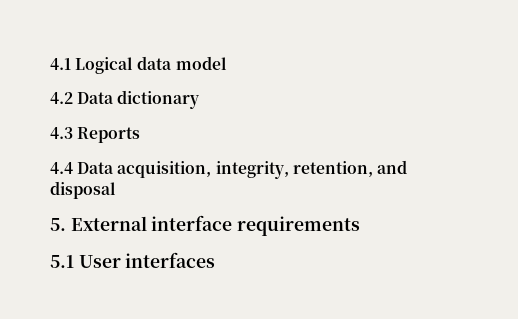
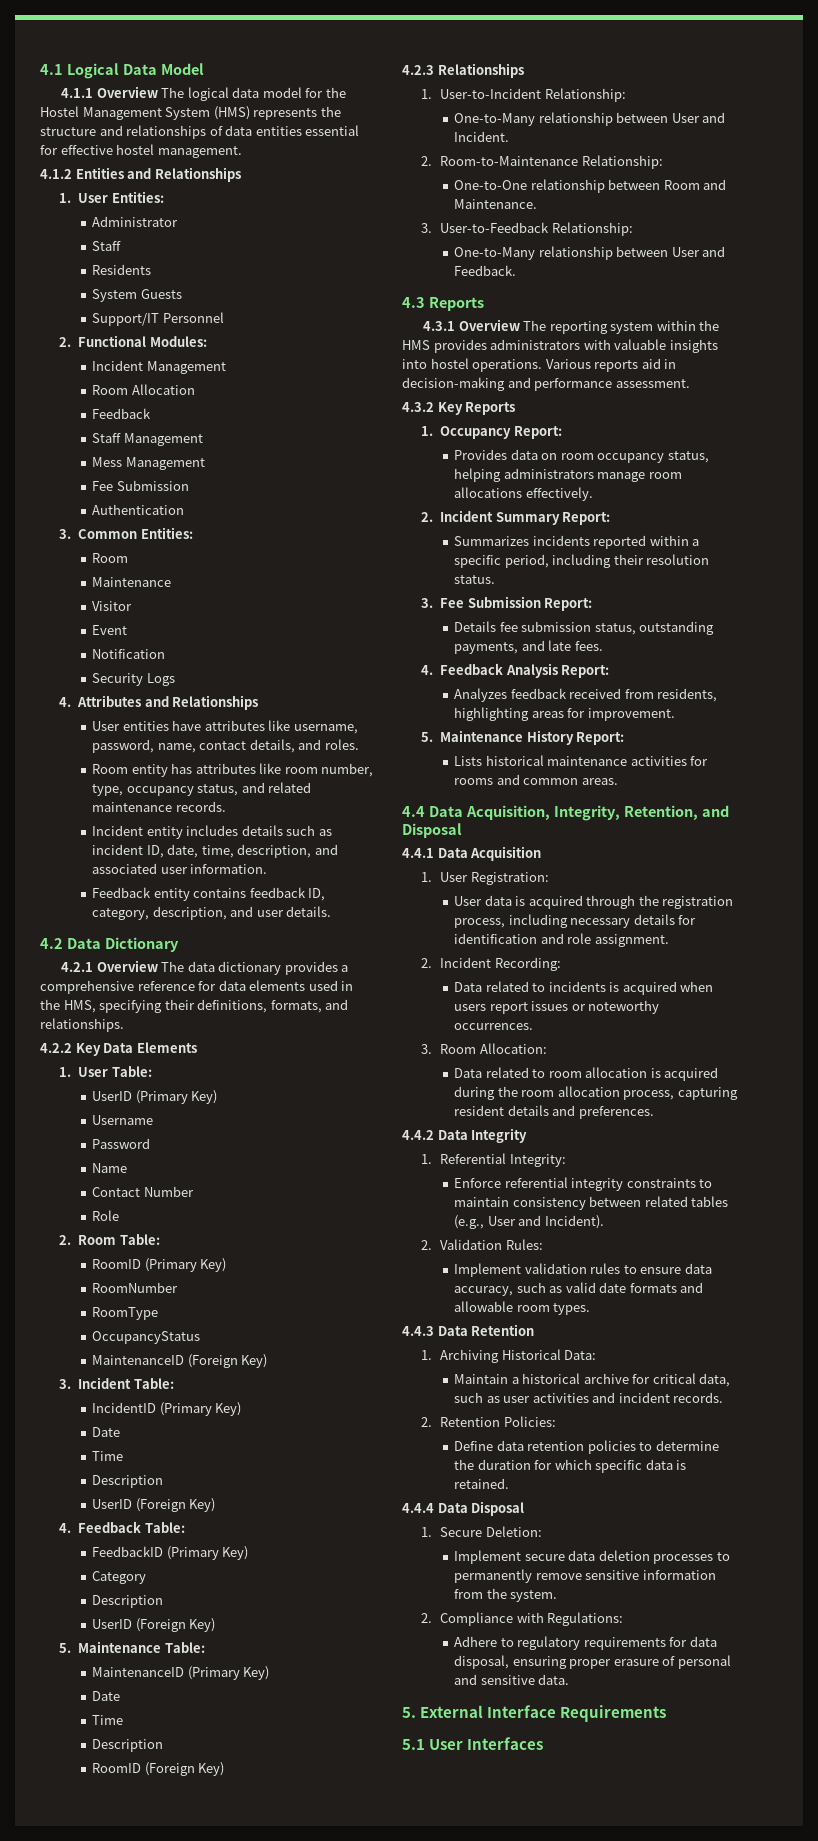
[137,56,227,70] [50,90,200,109] [50,127,141,143] [50,160,407,179] [50,181,116,199] data model // 4.2 Data dictionary // 4.3 Reports // 4.4 Data acquisition, integrity, retention, and disposal -> [122,63,204,75] [61,86,346,101] [40,106,341,120] [40,125,360,139] [40,144,242,158] [40,167,241,182] [58,191,164,203] [92,216,179,227] [92,241,122,251] [92,264,152,275] [92,289,182,302] [92,312,224,326] [58,335,207,347] [92,360,226,374] [92,384,195,395] [92,408,152,419] [92,433,203,446] [92,457,205,470] [92,480,189,491] [92,504,185,515] [58,527,193,539] [92,553,129,563] [92,577,172,587] [92,601,133,611] [92,625,128,635] [92,649,166,659] [92,673,175,686] [58,695,259,710] [92,720,358,734] [92,739,359,753] [92,763,374,777] [92,782,312,796] [92,801,226,812] [92,825,332,839] [92,844,338,858] [92,863,268,874] [92,887,326,901] [92,906,332,920] [40,937,179,952] [61,960,349,975] [40,980,354,994] [40,999,349,1013] [40,1018,124,1032] [40,1042,197,1056] [58,1066,152,1077] [92,1090,218,1104] [92,1115,154,1125] [92,1138,151,1149] [92,1163,128,1173] [92,1186,194,1197] [92,1210,120,1221] [58,1234,160,1245] [92,1258,227,1272] [92,1282,179,1293] [92,1307,159,1320] [92,1331,201,1344] [92,1354,268,1368] [58,1377,174,1389] [92,1402,242,1416] [92,1427,121,1437] [92,1451,124,1461] [92,1475,164,1488] [92,1498,216,1512] [58,1521,185,1533] [92,1546,249,1560] [92,1571,147,1584] [92,1595,164,1608] [92,1618,216,1632] [58,1641,205,1653] [92,1666,270,1680] [92,1691,121,1701] [92,1715,124,1725] [92,1739,164,1752] [92,1762,225,1776] [402,63,524,78] [420,88,626,102] [454,112,726,126] [454,131,510,142] [420,155,663,169] [454,179,727,193] [454,199,538,209] [420,222,633,236] [454,246,726,260] [454,265,517,276] [402,297,484,311] [423,319,720,334] [402,339,718,353] [402,358,677,372] [402,377,690,391] [402,402,516,415] [420,426,562,439] [454,449,709,463] [454,468,682,482] [454,487,593,501] [420,510,611,525] [454,535,700,549] [454,554,710,568] [454,575,496,584] [420,596,593,611] [454,621,715,635] [454,640,603,654] [420,663,610,678] [454,688,718,702] [454,707,675,721] [420,730,625,745] [454,755,709,766] [454,774,618,785] [402,805,729,821] [402,823,462,838] [402,846,542,861] [420,872,549,885] [454,895,734,909] [454,914,697,928] [454,933,669,947] [420,957,561,971] [454,981,714,995] [454,1000,660,1014] [454,1023,534,1030] [420,1043,547,1054] [454,1067,719,1081] [454,1086,738,1100] [454,1105,654,1119] [402,1128,528,1143] [420,1153,566,1167] [454,1177,713,1191] [454,1196,729,1210] [454,1215,604,1229] [420,1239,543,1250] [454,1263,712,1277] [454,1282,704,1296] [454,1301,591,1315] [402,1324,535,1336] [420,1349,597,1363] [454,1373,731,1387] [454,1392,724,1403] [420,1416,556,1427] [454,1440,719,1454] [454,1459,687,1473] [454,1478,510,1489] [402,1501,525,1516] [420,1526,542,1537] [454,1550,730,1564] [454,1569,716,1583] [454,1588,558,1602] [420,1612,624,1626] [454,1636,717,1650] [454,1655,731,1669] [454,1674,570,1685] Data Model // 4.1.1 Overview The logical data model for the Hostel Management System (HMS) represents the structure and relationships of data entities essential for effective hostel management. // 4.1.2 Entities and Relationships // 1. User Entities: // Administrator // Staff // Residents // System Guests // Support/IT Personnel // 2. Functional Modules: // Incident Management // Room Allocation // Feedback // Staff Management // Mess Management // Fee Submission // Authentication // 3. Common Entities: // Room // Maintenance // Visitor // Event // Notification // Security Logs // 4. Attributes and Relationships // User entities have attributes like username, password, name, contact details, and roles. // Room entity has attributes like room number, type, occupancy status, and related maintenance records. // Incident entity includes details such as incident ID, date, time, description, and associated user information. // Feedback entity contains feedback ID, category, description, and user details. // 4.2 Data Dictionary // 4.2.1 Overview The data dictionary provides a comprehensive reference for data elements used in the HMS, specifying their definitions, formats, and relationships. // 4.2.2 Key Data Elements // 1. User Table: // UserID (Primary Key) // Username // Password // Name // Contact Number // Role // 2. Room Table: // RoomID (Primary Key) // RoomNumber // RoomType // OccupancyStatus // MaintenanceID (Foreign Key) // 3. Incident Table: // IncidentID (Primary Key) // Date // Time // Description // UserID (Foreign Key) // 4. Feedback Table: // FeedbackID (Primary Key) // Category // Description // UserID (Foreign Key) // 5. Maintenance Table: // MaintenanceID (Primary Key) // Date // Time // Description // RoomID (Foreign Key) // 4.2.3 Relationships // 1. User-to-Incident Relationship: // One-to-Many relationship between User and Incident. // 2. Room-to-Maintenance Relationship: // One-to-One relationship between Room and Maintenance. // 3. User-to-Feedback Relationship: // One-to-Many relationship between User and Feedback. // 4.3 Reports // 4.3.1 Overview The reporting system within the HMS provides administrators with valuable insights into hostel operations. Various reports aid in decision-making and performance assessment. // 4.3.2 Key Reports // 1. Occupancy Report: // Provides data on room occupancy status, helping administrators manage room allocations effectively. // 2. Incident Summary Report: // Summarizes incidents reported within a specific period, including their resolution status. // 3. Fee Submission Report: // Details fee submission status, outstanding payments, and late fees. // 4. Feedback Analysis Report: // Analyzes feedback received from residents, highlighting areas for improvement. // 5. Maintenance History Report: // Lists historical maintenance activities for rooms and common areas. // 4.4 Data Acquisition, Integrity, Retention, and Disposal // 4.4.1 Data Acquisition // 1. User Registration: // User data is acquired through the registration process, including necessary details for identification and role assignment. // 2. Incident Recording: // Data related to incidents is acquired when users report issues or noteworthy occurrences. // 3. Room Allocation: // Data related to room allocation is acquired during the room allocation process, capturing resident details and preferences. // 4.4.2 Data Integrity // 1. Referential Integrity: // Enforce referential integrity constraints to maintain consistency between related tables (e.g., User and Incident). // 2. Validation Rules: // Implement validation rules to ensure data accuracy, such as valid date formats and allowable room types. // 4.4.3 Data Retention // 1. Archiving Historical Data: // Maintain a historical archive for critical data, such as user activities and incident records. // 2. Retention Policies: // Define data retention policies to determine the duration for which specific data is retained. // 4.4.4 Data Disposal // 1. Secure Deletion: // Implement secure data deletion processes to permanently remove sensitive information from the system. // 2. Compliance with Regulations: // Adhere to regulatory requirements for data disposal, ensuring proper erasure of personal and sensitive data.
[151,215,361,236] interface requirements -> [487,1705,667,1722] Interface Requirements
[125,252,216,268] interfaces -> [467,1737,544,1750] Interfaces

